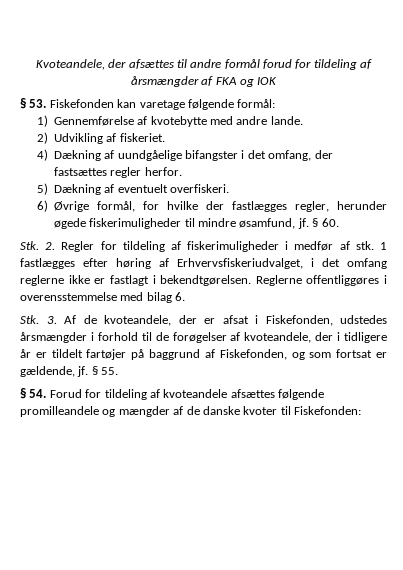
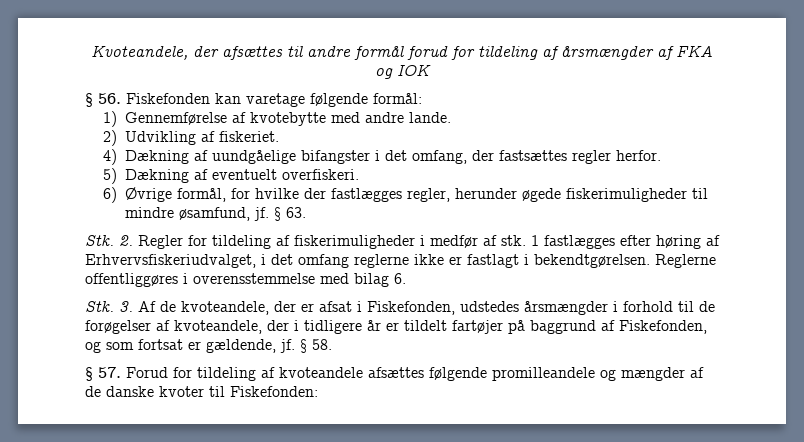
[29,99,47,108] 53. -> [98,93,121,104] 56.
[321,218,339,227] 60. -> [286,207,307,218] 63.
[101,367,119,375] [20,388,47,399] 55. // § 54. -> [312,339,332,350] [85,367,121,381] 58. // § 57.

